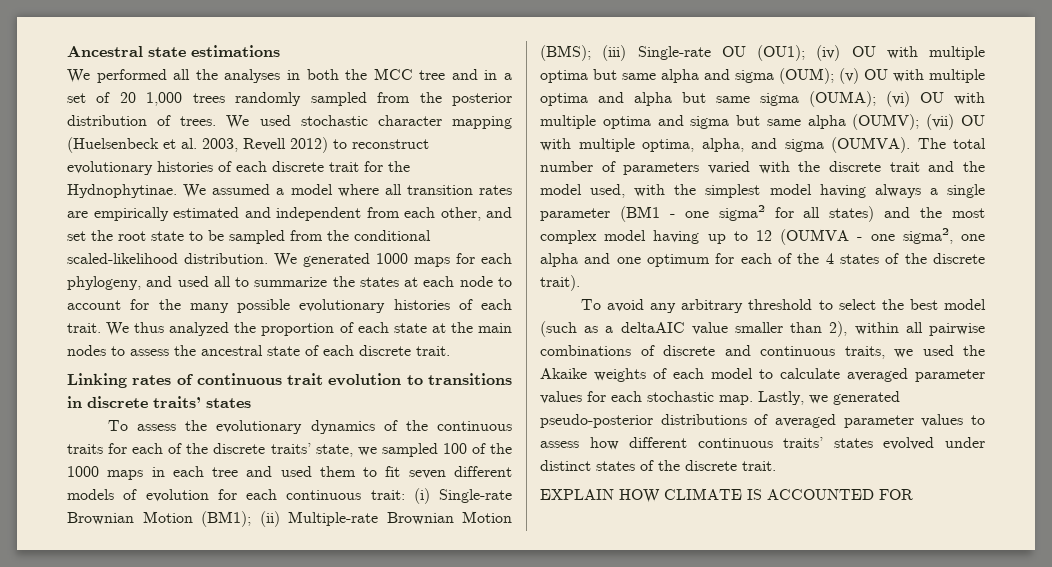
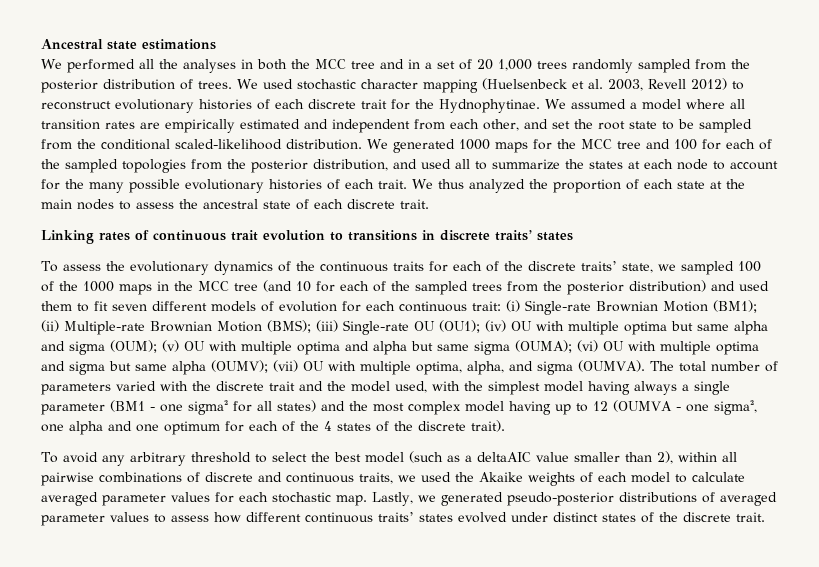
[481,253,512,264] [67,276,141,290] each phylogeny, -> [557,139,772,150] [41,159,388,173] the MCC tree and 100 for each of the sampled topologies from the posterior distribution,
[172,466,239,477] each tree -> [174,280,706,295] the MCC tree (and 10 for each of the sampled trees from the posterior distribution)
[540,488,913,503] // EXPLAIN HOW CLIMATE IS ACCOUNTED FOR -> (765, 517) none

